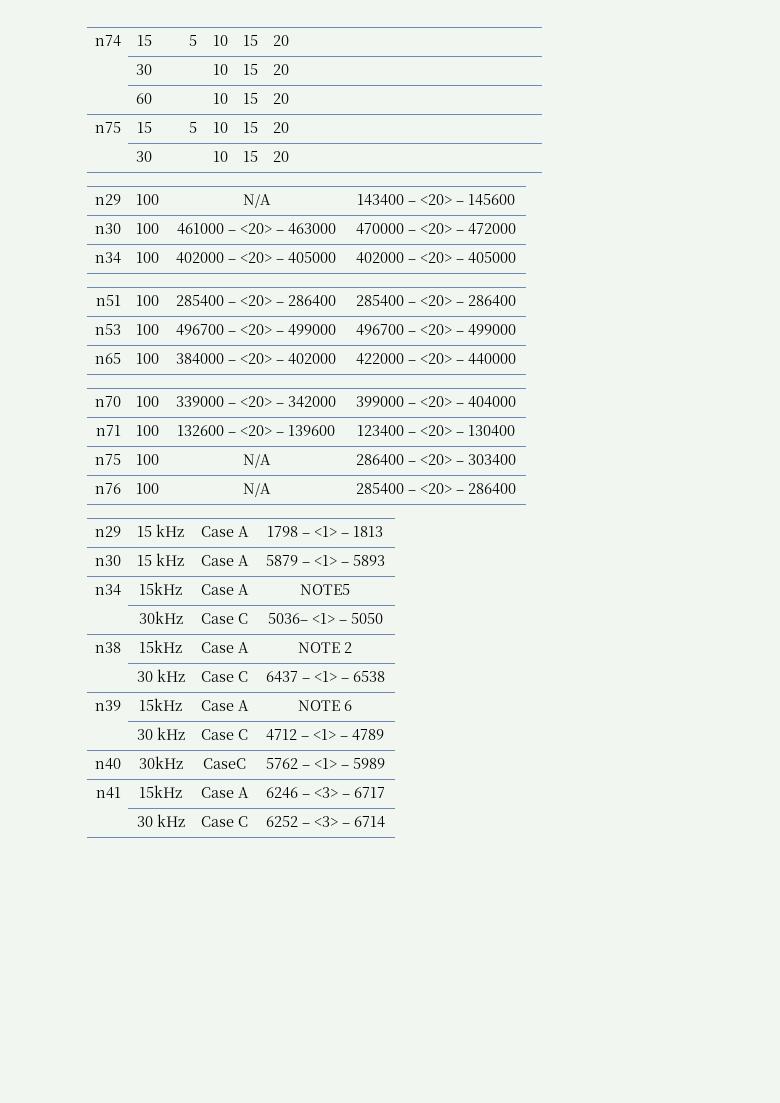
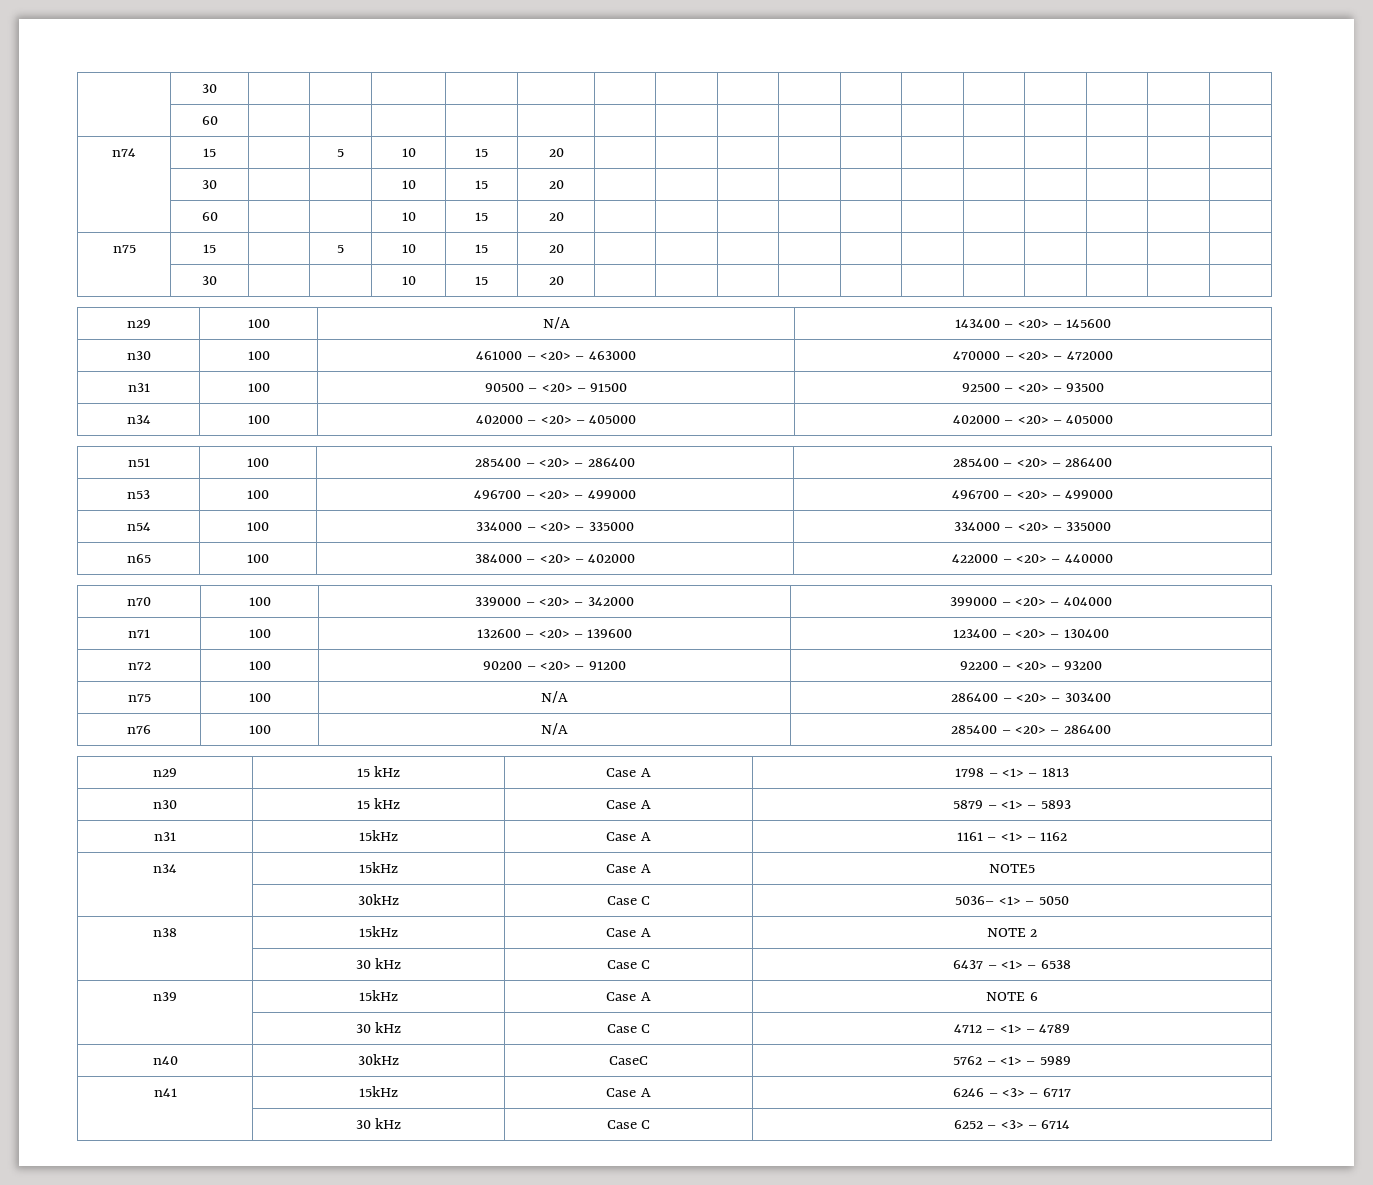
(95, 41) none -> [202,84,217,93] [201,116,218,125] | 30 | | | | | | | | | | | | | | | | // | 60 | | | | | | | | | | | | | | | | //
(516, 229) none -> [127,383,150,392] [247,383,270,392] [484,383,628,392] [961,383,1105,392] // n31 | 100 | 90500 – <20> – 91500 | 92500 – <20> – 93500
(516, 330) none -> [126,522,151,531] [247,522,269,531] [476,522,634,531] [953,522,1112,531] // n54 | 100 | 334000 – <20> – 335000 | 334000 – <20> – 335000
(515, 431) none -> [127,662,151,670] [248,661,271,670] [483,661,626,670] [959,661,1103,670] // n72 | 100 | 90200 – <20> – 91200 | 92200 – <20> – 93200
(385, 560) none -> [154,832,176,841] [359,830,398,841] [606,832,651,841] [956,832,1068,841] // n31 | 15kHz | Case A | 1161 – <1> – 1162

